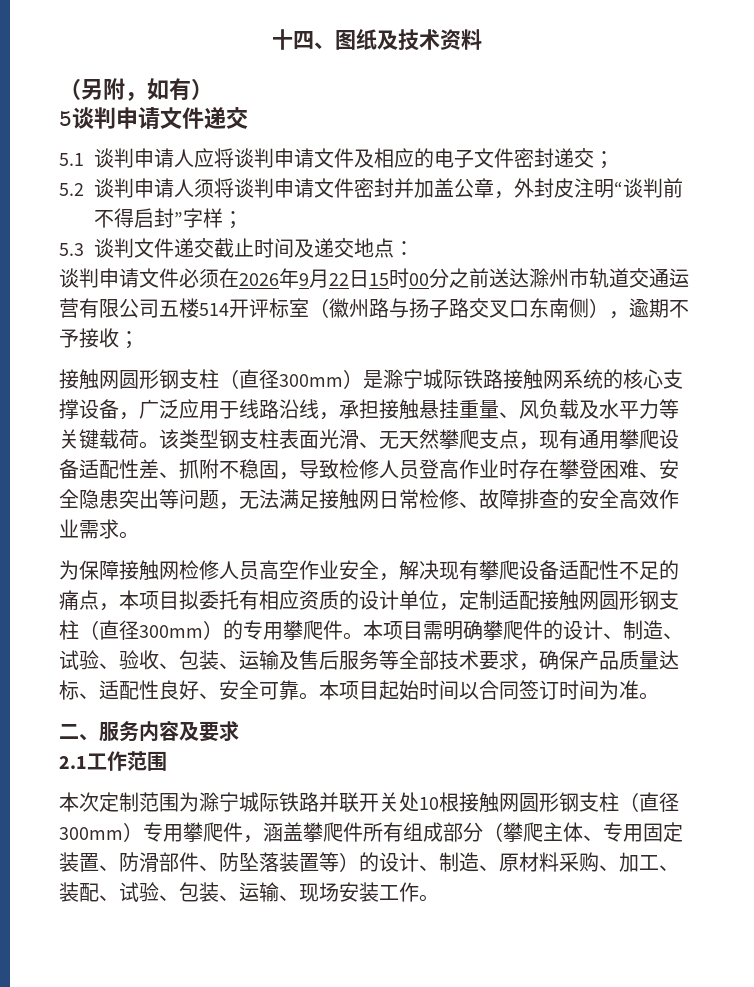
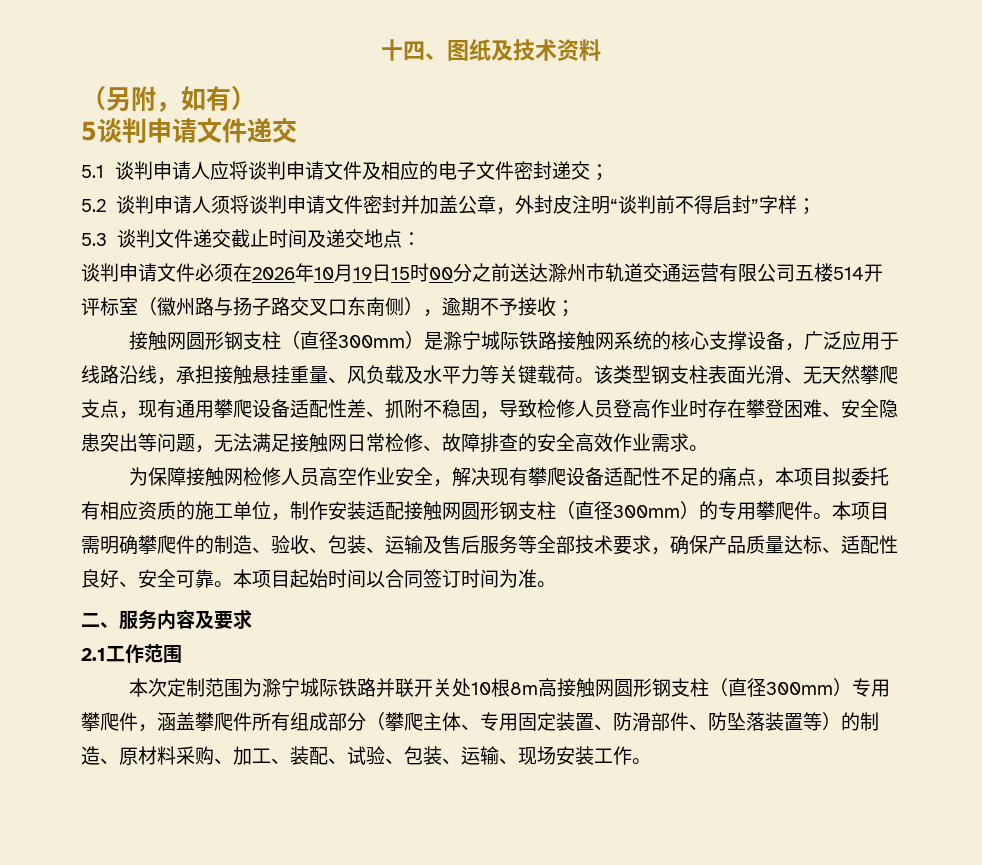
[299,269,349,288] 9月22 -> [314,264,372,282] 10月19
[359,590,499,611] 设计单位，定制 -> [195,501,366,521] 施工单位，制作安装
[563,620,683,640] [59,650,99,670] 设计、制造、试验 -> [214,535,252,554] 制造
(459, 802) none -> [509,678,557,697] 8m高
[379,852,439,872] 设计、 -> (860, 721) none

